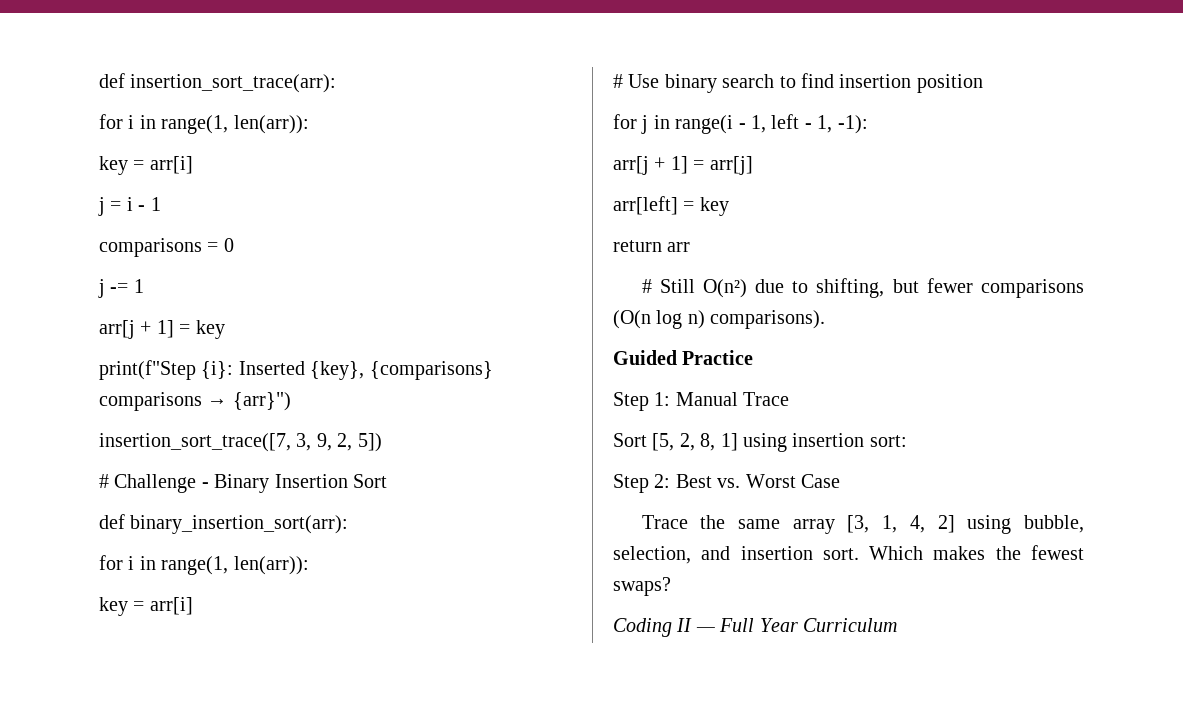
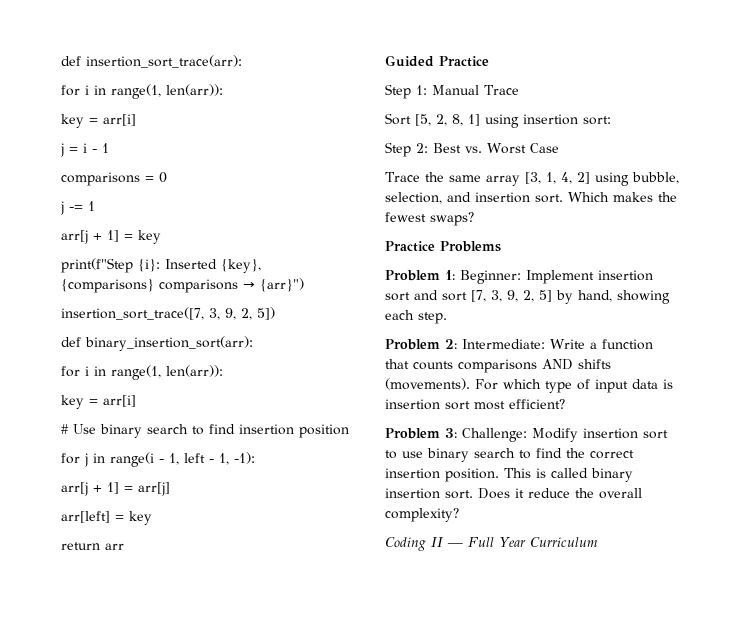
[99,474,387,493] // # Challenge - Binary Insertion Sort -> (275, 313) none
[641,278,1084,298] [613,310,826,329] // # Still O(n²) due to shifting, but fewer comparisons (O(n log n) comparisons). -> (124, 546) none
(671, 586) none -> [385,241,501,252] [385,270,653,284] [385,290,670,304] [385,310,447,324] [385,339,653,350] [385,359,611,373] [385,378,673,393] [385,399,565,410] [385,428,668,442] [385,448,634,462] [385,468,633,482] [385,488,642,499] [385,508,459,522] // Practice Problems // Problem 1: Beginner: Implement insertion sort and sort [7, 3, 9, 2, 5] by hand, showing each step. // Problem 2: Intermediate: Write a function that counts comparisons AND shifts (movements). For which type of input data is insertion sort most efficient? // Problem 3: Challenge: Modify insertion sort to use binary search to find the correct insertion position. This is called binary insertion sort. Does it reduce the overall complexity?

